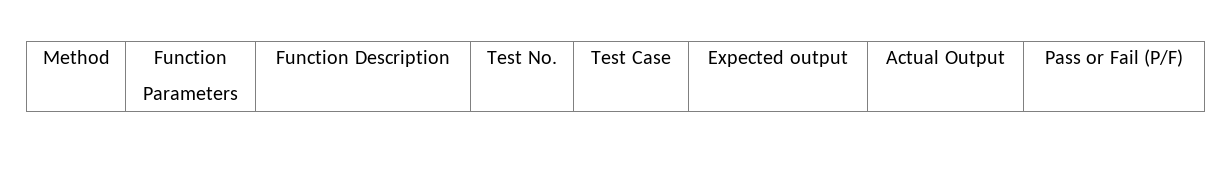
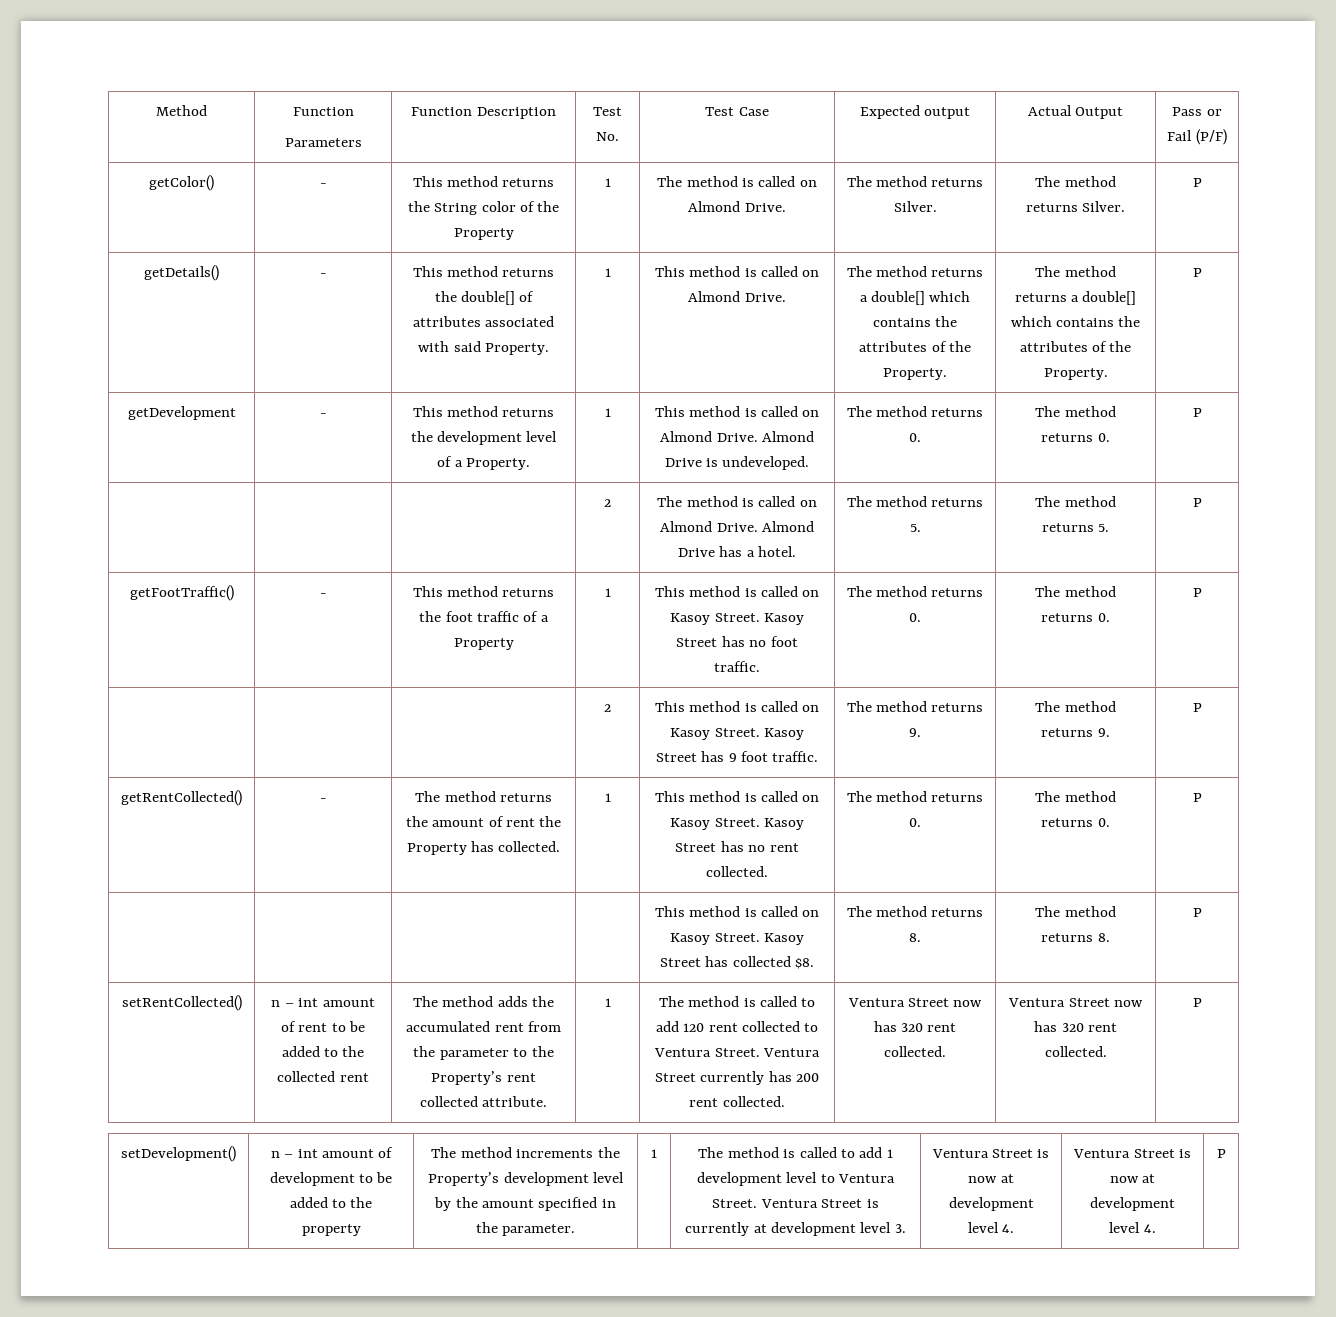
(1184, 58) none -> [149,175,214,191] [319,183,327,187] [412,176,555,187] [407,201,560,215] [453,228,514,240] [604,178,611,187] [657,176,817,187] [688,201,786,212] [846,176,984,187] [893,201,937,212] [1035,176,1116,187] [1025,201,1126,212] [1192,178,1202,187] [144,265,219,281] [319,273,327,277] [412,266,555,277] [434,291,535,305] [412,316,555,327] [418,341,549,355] [604,268,611,277] [654,266,820,277] [688,291,786,302] [846,266,984,277] [859,291,971,305] [872,316,958,327] [859,341,971,352] [883,368,947,380] [1035,266,1116,277] [1014,291,1137,305] [1010,316,1141,327] [1019,341,1132,352] [1043,368,1108,380] [1192,268,1202,277] [127,406,236,420] [319,413,327,417] [412,406,555,417] [410,431,558,445] [437,456,530,470] [604,408,611,417] [654,406,820,417] [660,431,814,442] [664,456,810,470] [846,406,984,417] [909,433,921,442] [1035,406,1116,417] [1041,433,1110,442] [1192,408,1202,417] [604,499,611,507] [657,496,817,507] [660,521,814,532] [677,546,797,557] [846,496,984,507] [909,524,921,532] [1035,496,1116,507] [1041,523,1110,532] [1192,498,1202,507] [129,585,234,601] [319,593,327,597] [412,586,555,597] [419,611,549,622] [453,638,514,650] [604,588,611,597] [654,586,820,597] [670,613,804,625] [676,636,798,647] [714,661,760,672] [846,586,984,597] [909,613,921,622] [1035,586,1116,597] [1041,613,1110,622] [1192,588,1202,597] [604,704,611,712] [654,701,820,712] [670,728,804,740] [655,751,819,762] [846,701,984,712] [909,728,921,737] [1035,701,1116,712] [1041,728,1110,737] [1192,703,1202,712] [121,790,242,806] [319,798,327,802] [415,791,552,802] [405,816,562,827] [406,841,561,855] [604,793,611,802] [654,791,820,802] [670,818,804,830] [675,841,799,852] [706,866,768,877] [846,791,984,802] [909,818,921,827] [1035,791,1116,802] [1041,818,1110,827] [1192,793,1202,802] [654,906,820,917] [670,933,804,945] [659,956,815,969] [846,906,984,917] [909,933,921,942] [1035,906,1116,917] [1041,933,1110,942] [1192,908,1202,917] [121,995,242,1011] [271,998,375,1007] [280,1021,366,1032] [281,1046,365,1057] [277,1071,369,1082] [412,996,555,1007] [406,1021,561,1032] [413,1046,554,1060] [431,1071,536,1085] [419,1096,548,1107] [604,998,611,1007] [658,996,816,1007] [655,1021,819,1032] [654,1048,820,1057] [654,1071,820,1085] [689,1096,785,1107] [847,998,983,1007] [873,1021,957,1032] [884,1046,946,1057] [1008,998,1143,1007] [1034,1021,1117,1032] [1044,1046,1107,1057] [1192,998,1202,1007] [121,1146,236,1162] [270,1147,394,1158] [269,1172,393,1186] [289,1197,373,1208] [301,1224,361,1236] [431,1147,620,1158] [428,1172,624,1186] [434,1197,616,1211] [475,1222,576,1236] [651,1149,657,1158] [698,1147,893,1158] [696,1172,896,1186] [712,1199,879,1208] [685,1222,906,1236] [931,1149,1050,1158] [968,1174,1014,1183] [948,1197,1034,1211] [967,1222,1015,1233] [1073,1149,1191,1158] [1109,1174,1156,1183] [1090,1197,1175,1211] [1109,1222,1156,1233] [1216,1149,1226,1158] // getColor() | - | This method returns the String color of the Property | 1 | The method is called on Almond Drive. | The method returns Silver. | The method returns Silver. | P // getDetails() | - | This method returns the double[] of attributes associated with said Property. | 1 | This method is called on Almond Drive. | The method returns a double[] which contains the attributes of the Property. | The method returns a double[] which contains the attributes of the Property. | P // getDevelopment | - | This method returns the development level of a Property. | 1 | This method is called on Almond Drive. Almond Drive is undeveloped. | The method returns 0. | The method returns 0. | P // | | | 2 | The method is called on Almond Drive. Almond Drive has a hotel. | The method returns 5. | The method returns 5. | P // getFootTraffic() | - | This method returns the foot traffic of a Property | 1 | This method is called on Kasoy Street. Kasoy Street has no foot traffic. | The method returns 0. | The method returns 0. | P // | | | 2 | This method is called on Kasoy Street. Kasoy Street has 9 foot traffic. | The method returns 9. | The method returns 9. | P // getRentCollected() | - | The method returns the amount of rent the Property has collected. | 1 | This method is called on Kasoy Street. Kasoy Street has no rent collected. | The method returns 0. | The method returns 0. | P // | | | | This method is called on Kasoy Street. Kasoy Street has collected $8. | The method returns 8. | The method returns 8. | P // setRentCollected() | n – int amount of rent to be added to the collected rent | The method adds the accumulated rent from the parameter to the Property’s rent collected attribute. | 1 | The method is called to add 120 rent collected to Ventura Street. Ventura Street currently has 200 rent collected. | Ventura Street now has 320 rent collected. | Ventura Street now has 320 rent collected. | P // setDevelopment() | n – int amount of development to be added to the property | The method increments the Property’s development level by the amount specified in the parameter. | 1 | The method is called to add 1 development level to Ventura Street. Ventura Street is currently at development level 3. | Ventura Street is now at development level 4. | Ventura Street is now at development level 4. | P

